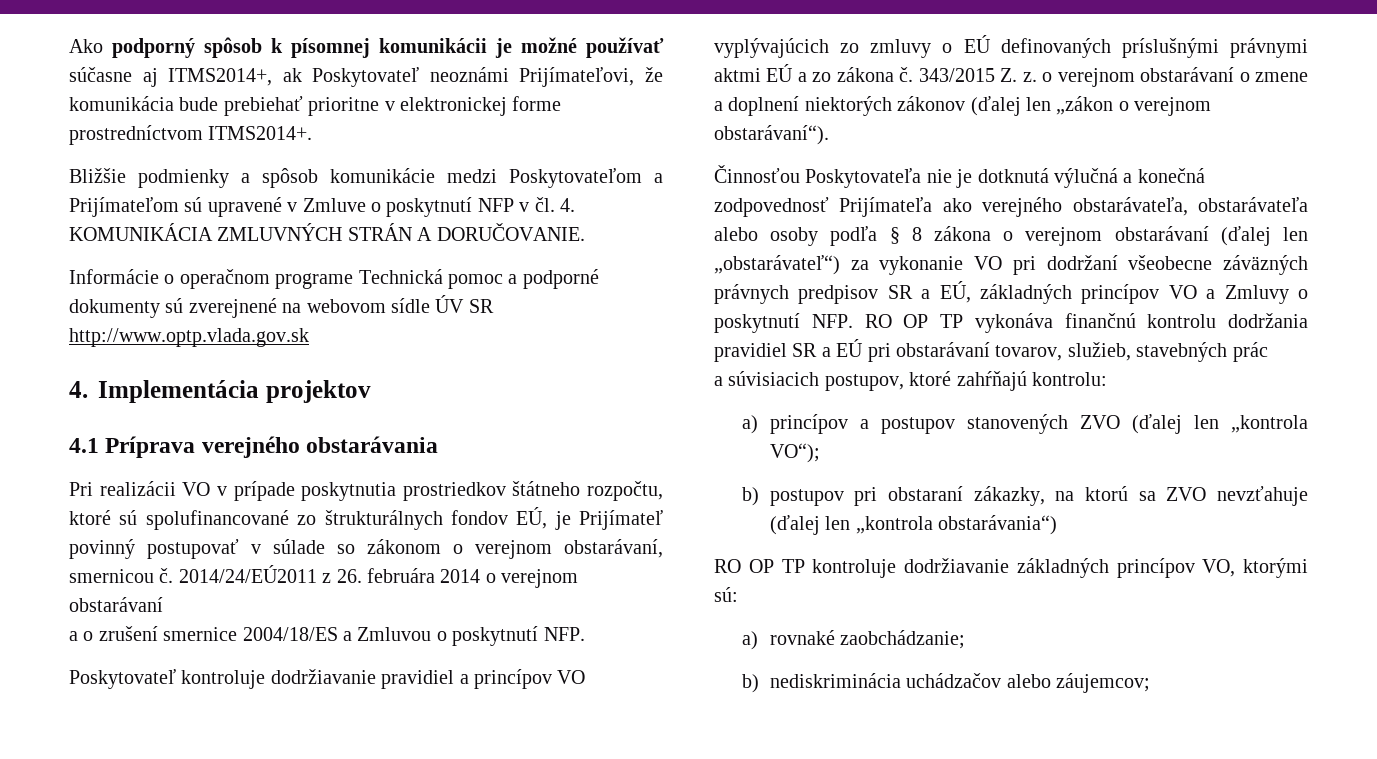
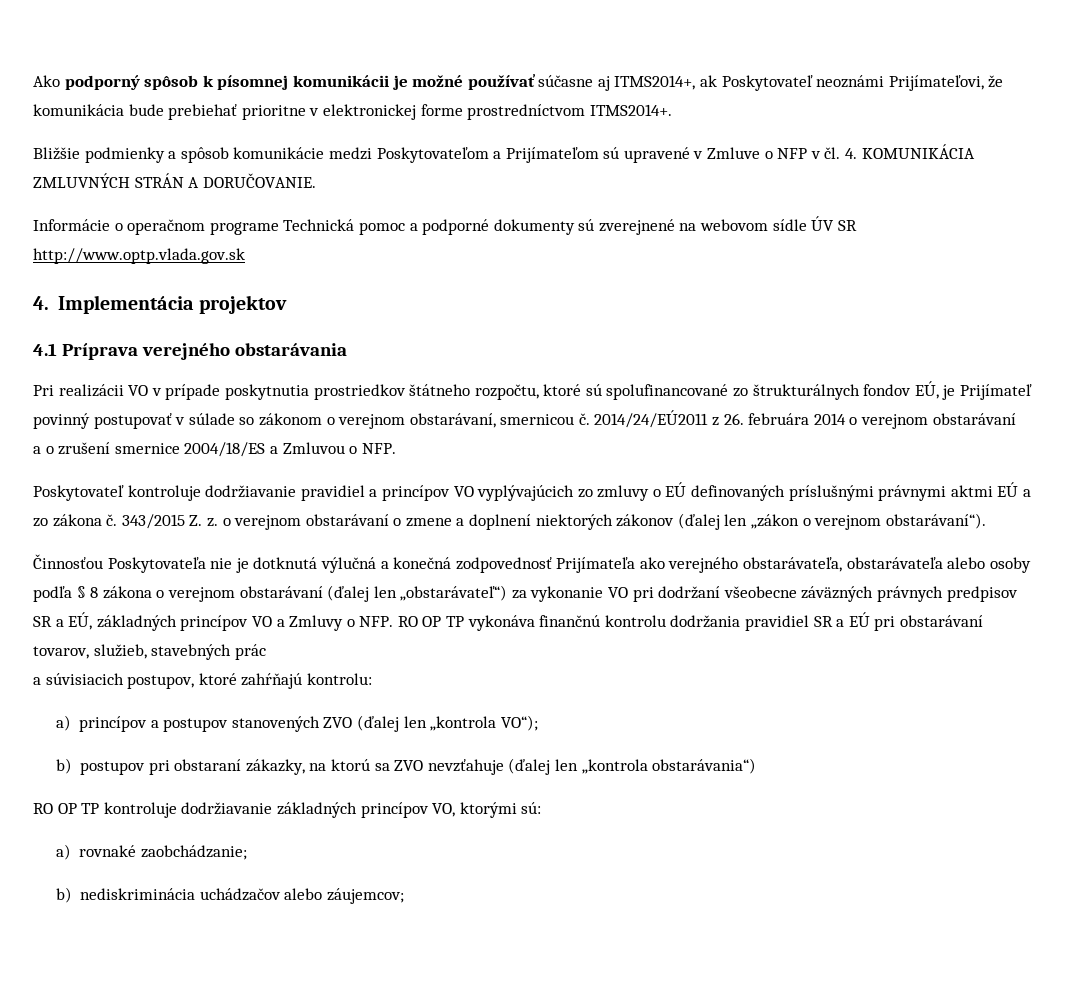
[386,197,473,217] poskytnutí -> (773, 155) none
[452,626,539,646] poskytnutí -> (358, 450) none
[714,313,800,333] poskytnutí -> (355, 623) none

